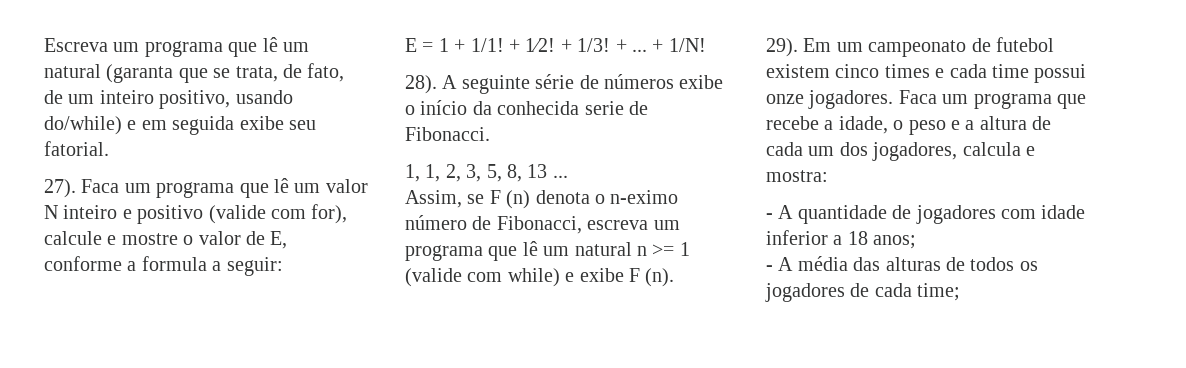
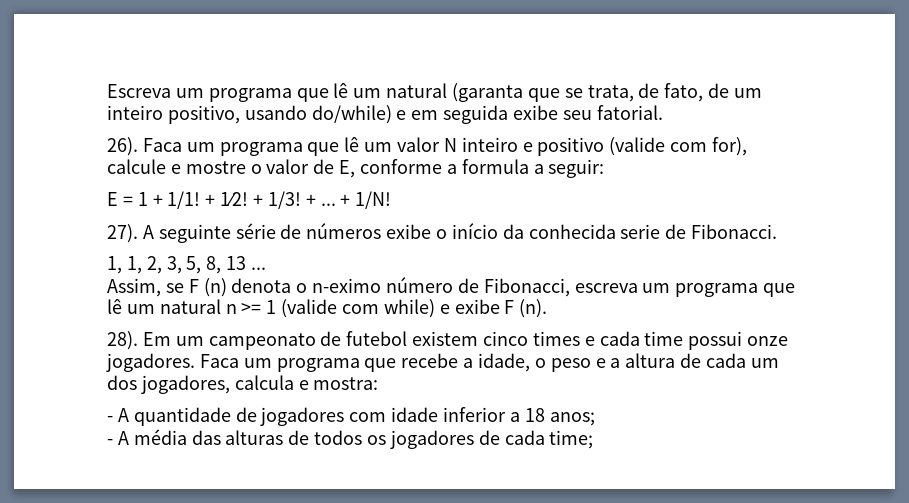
[44,179,76,198] 27). -> [107,137,138,156] 26).
[405,75,437,94] 28). -> [107,224,138,243] 27).
[766,38,798,57] 29). -> [107,331,138,350] 28).

